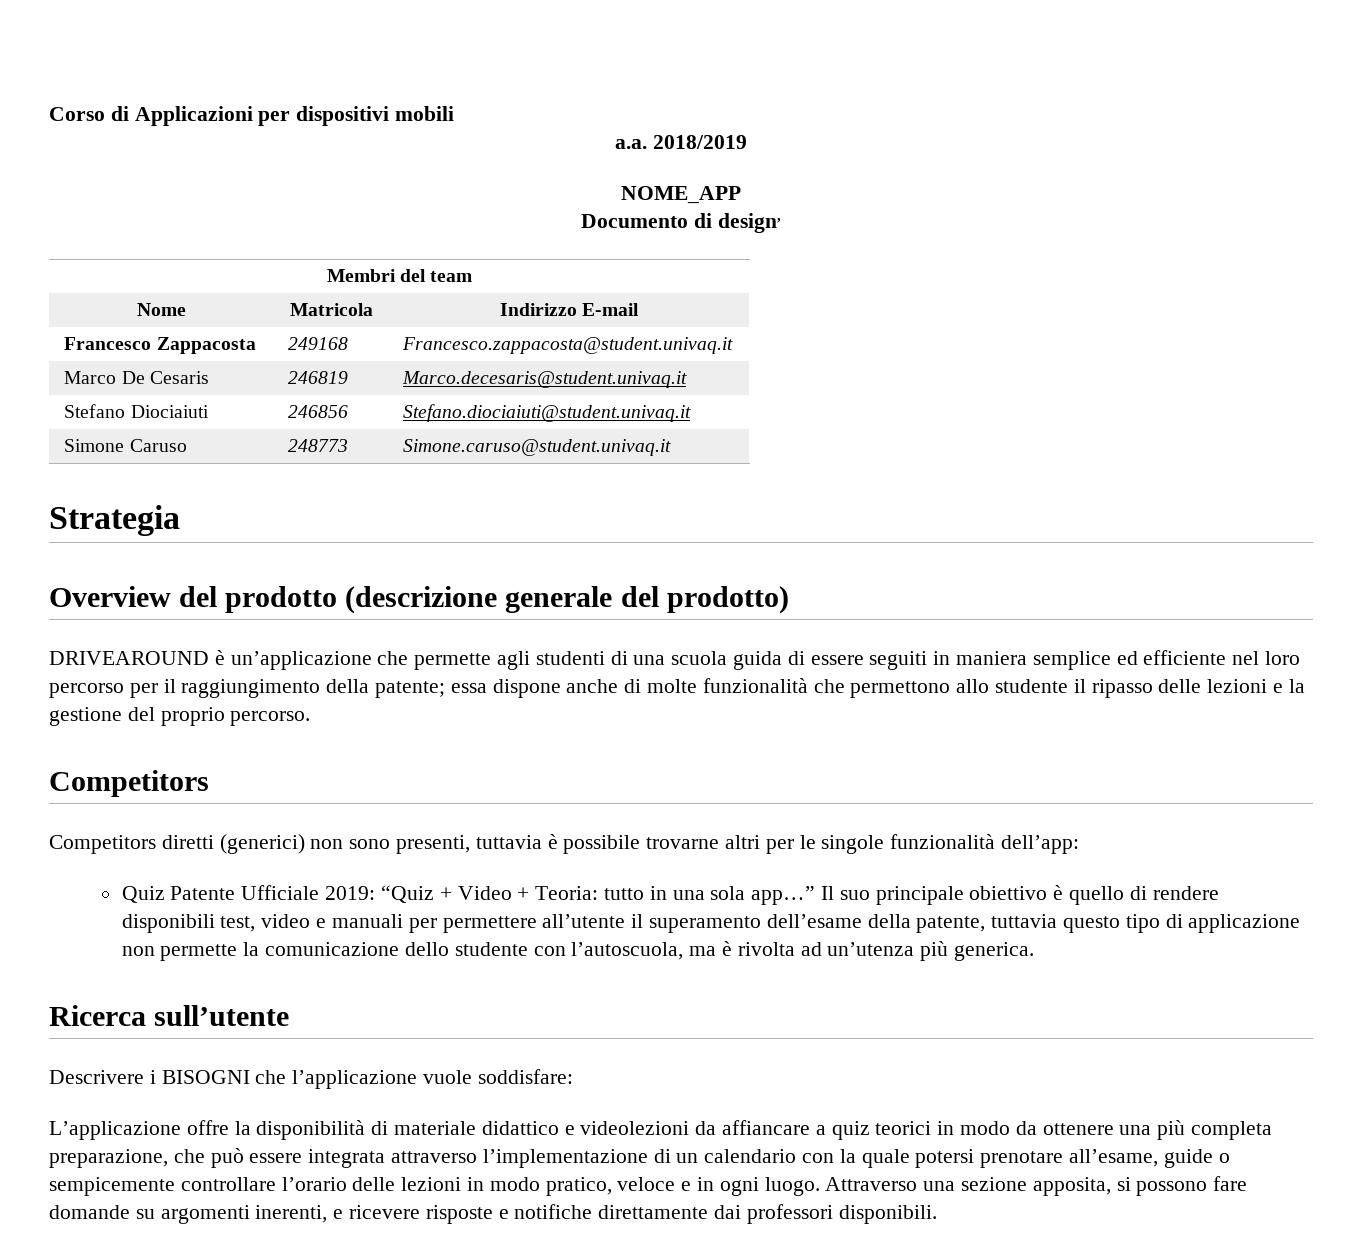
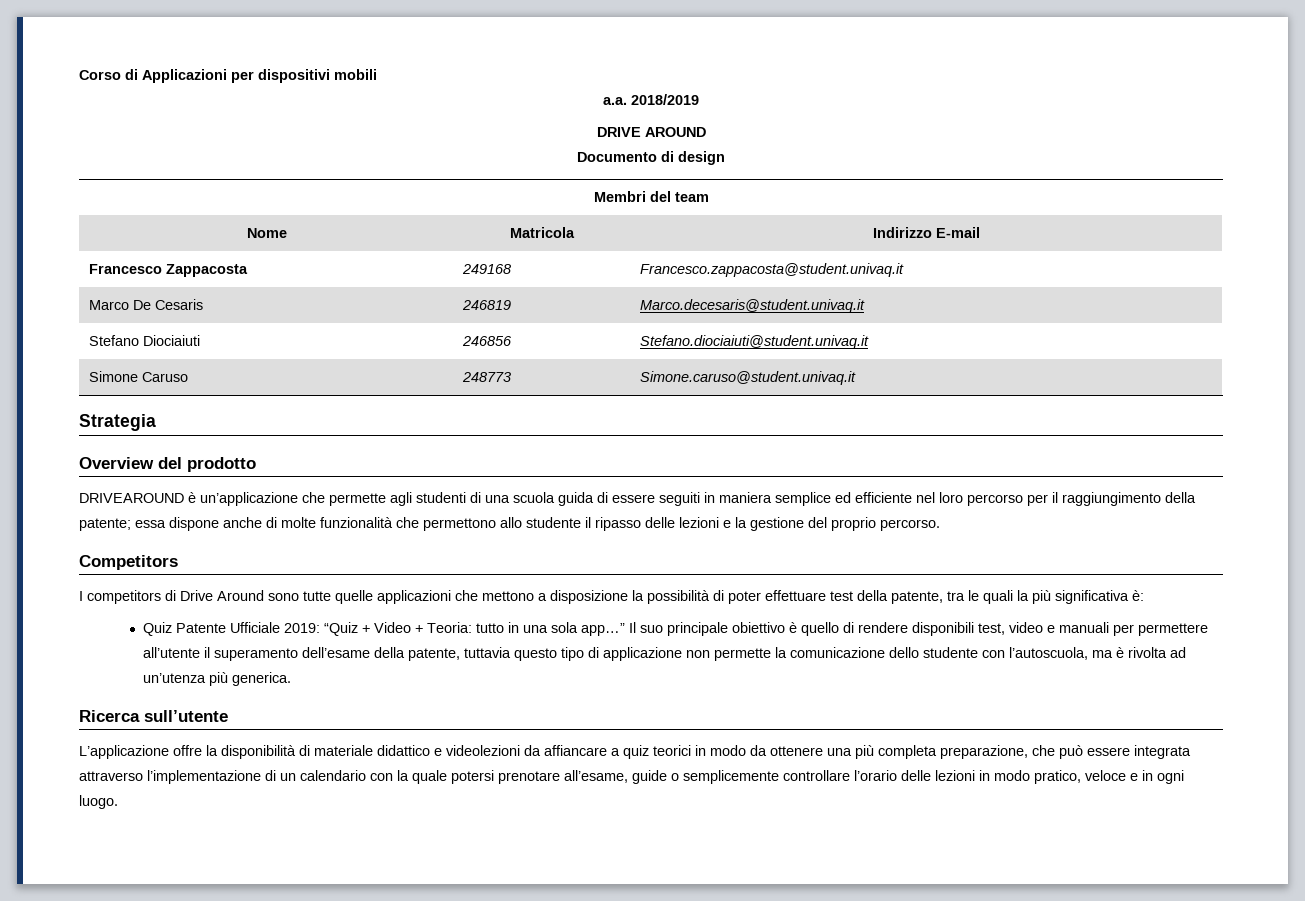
[621,186,741,204] NOME_APP -> [596,127,706,137] DRIVE AROUND
[717,213,781,233] design, -> [678,151,725,165] design
[345,586,789,614] (descrizione generale del prodotto) -> (256, 464) none
[49,834,1080,854] Competitors diretti (generici) non sono presenti, tuttavia è possibile trovarne altri per le singole funzionalità dell’app: -> [79,590,1144,604] I competitors di Drive Around sono tutte quelle applicazioni che mettono a disposizione la possibilità di poter effettuare test della patente, tra le quali la più significativa è:
[49,1069,573,1089] // Descrivere i BISOGNI che l’applicazione vuole soddisfare: -> (228, 716) none
[49,1177,175,1196] sempicemente -> [683,770,779,784] semplicemente
[825,1176,1248,1196] [49,1204,937,1224] Attraverso una sezione apposita, si possono fare domande su argomenti inerenti, e ricevere risposte e notifiche direttamente dai professori disponibili. -> (118, 802) none

